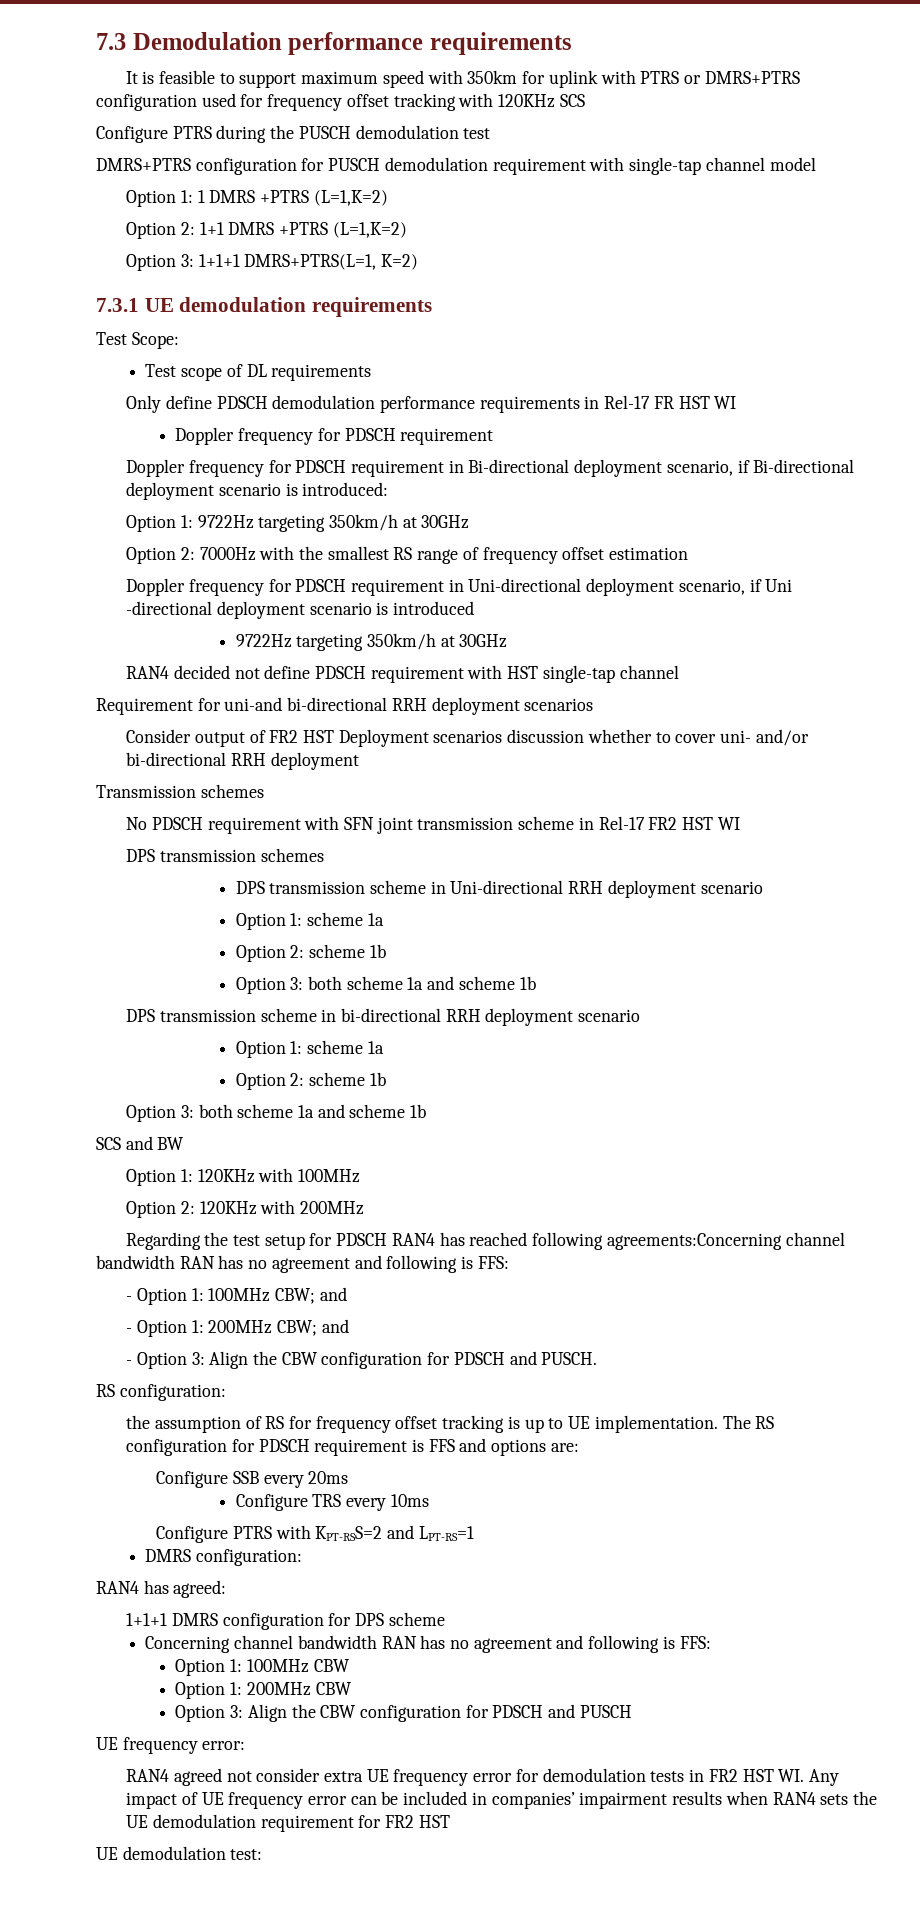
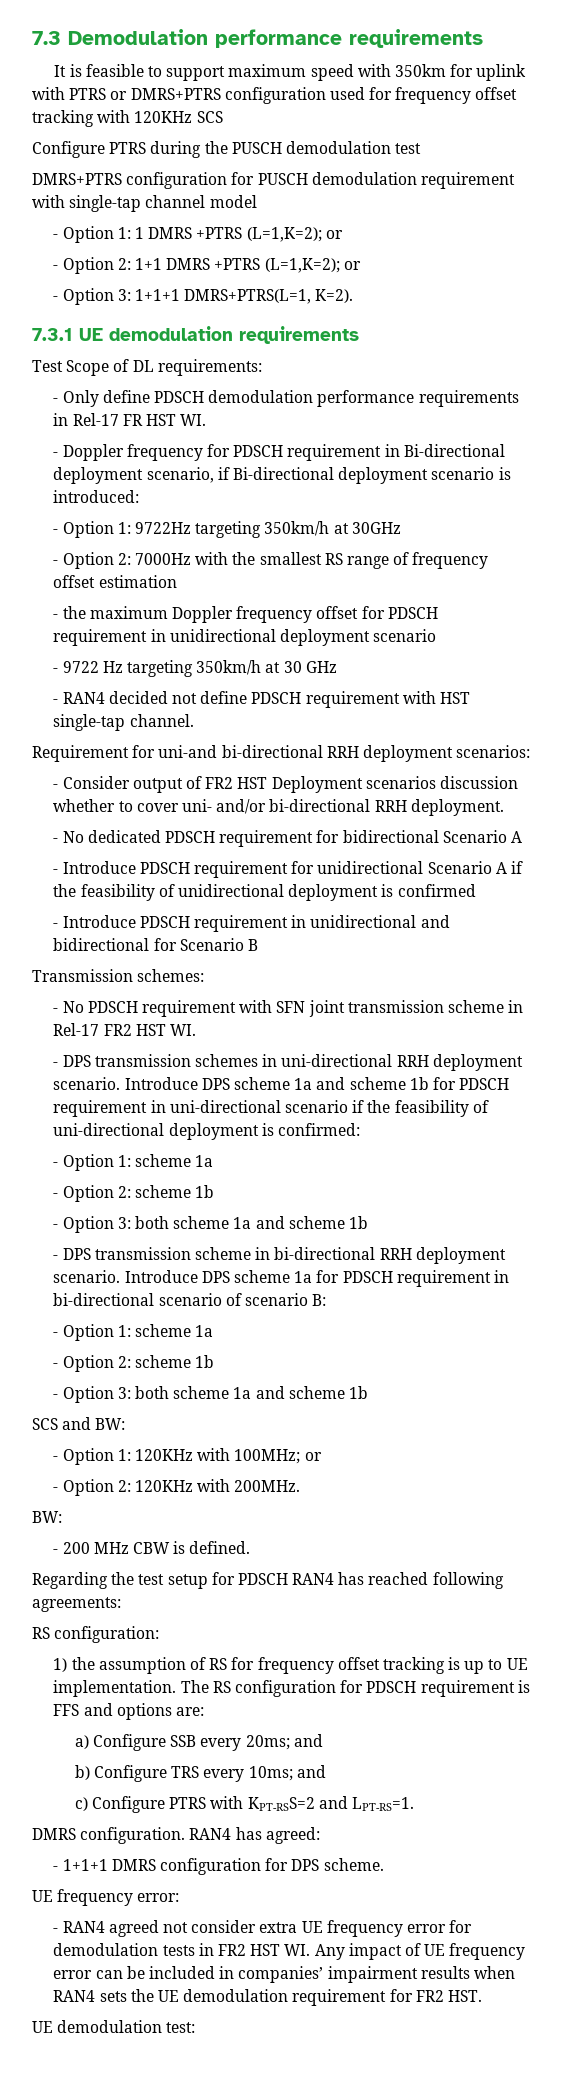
(816, 164) none -> [53,234,59,239] -
[313,190,388,206] (L=1,K=2) // -> [246,227,343,242] [53,265,59,270] (L=1,K=2); or // -
[332,222,407,238] (L=1,K=2) // -> [264,258,361,273] [53,296,59,301] (L=1,K=2); or // -
[380,254,418,270] K=2) -> [315,289,354,303] K=2).
[131,332,179,349] [145,364,372,381] Scope: // Test scope of DL requirements // -> [66,359,262,376] [53,398,59,403] Scope of DL requirements: // -
[714,396,737,409] [175,427,494,445] WI // Doppler frequency for PDSCH requirement // -> [180,414,207,426] [53,452,59,457] WI. // -
(389, 489) none -> [53,529,59,534] -
(470, 522) none -> [53,560,59,565] -
[126,578,793,596] [126,601,474,619] [235,633,508,651] Doppler frequency for PDSCH requirement in Uni-directional deployment scenario, if Uni -directional deployment scenario is introduced // 9722Hz targeting 350km/h at 30GHz // -> [53,606,438,623] [53,629,437,646] [53,660,337,677] [53,699,59,704] - the maximum Doppler frequency offset for PDSCH requirement in unidirectional deployment scenario // - 9722 Hz targeting 350km/h at 30 GHz // -
[619,665,679,679] channel -> [129,714,194,727] channel.
[524,698,594,711] scenarios // -> [456,745,531,758] [53,784,59,789] scenarios: // -
[270,752,359,770] deployment -> [410,799,504,816] [53,830,522,847] [53,861,523,878] [53,884,476,901] [53,915,450,932] [53,938,258,951] deployment. // - No dedicated PDSCH requirement for bidirectional Scenario A // - Introduce PDSCH requirement for unidirectional Scenario A if the feasibility of unidirectional deployment is confirmed // - Introduce PDSCH requirement in unidirectional and bidirectional for Scenario B
[200,784,264,798] schemes // -> [137,969,205,982] [53,1008,59,1013] schemes: // -
[717,817,740,830] WI // -> [169,1024,196,1036] [53,1062,59,1067] WI. // -
[235,880,763,898] [235,912,384,930] [235,944,386,962] [235,976,536,994] // DPS transmission scheme in Uni-directional RRH deployment scenario // Option 1: scheme 1a // Option 2: scheme 1b // Option 3: both scheme 1a and scheme 1b // -> [262,1054,523,1071] [53,1077,510,1090] [53,1100,489,1117] [53,1123,360,1140] [53,1154,214,1171] [53,1185,215,1202] [53,1216,368,1233] [53,1255,59,1260] in uni-directional RRH deployment scenario. Introduce DPS scheme 1a and scheme 1b for PDSCH requirement in uni-directional scenario if the feasibility of uni-directional deployment is confirmed: // - Option 1: scheme 1a // - Option 2: scheme 1b // - Option 3: both scheme 1a and scheme 1b // -
[578,1009,641,1022] [235,1040,384,1058] [235,1072,386,1090] scenario // Option 1: scheme 1a // Option 2: scheme 1b // -> [53,1270,509,1287] [53,1293,327,1306] [53,1324,214,1341] [53,1355,215,1372] [53,1394,59,1399] scenario. Introduce DPS scheme 1a for PDSCH requirement in bi-directional scenario of scenario B: // - Option 1: scheme 1a // - Option 2: scheme 1b // -
[157,1137,184,1150] BW // -> [95,1418,126,1430] [53,1456,59,1461] BW: // -
[297,1169,360,1183] 100MHz // -> [234,1449,322,1464] [53,1487,59,1492] 100MHz; or // -
[299,1201,364,1215] 200MHz -> [234,1480,301,1492] [32,1511,62,1523] [53,1541,251,1554] 200MHz. // BW: // - 200 MHz CBW is defined.
[606,1232,845,1250] [96,1255,509,1273] [126,1287,347,1305] [126,1319,349,1337] [126,1351,598,1369] agreements:Concerning channel bandwidth RAN has no agreement and following is FFS: // - Option 1: 100MHz CBW; and // - Option 1: 200MHz CBW; and // - Option 3: Align the CBW configuration for PDSCH and PUSCH. -> [32,1597,121,1612] agreements:
(226, 1392) none -> [53,1658,68,1672] 1)
(579, 1447) none -> [74,1735,89,1749] a)
[308,1471,349,1484] [235,1494,429,1511] 20ms // Configure TRS every 10ms // -> [245,1734,323,1750] [74,1765,326,1782] [74,1797,88,1811] 20ms; and // b) Configure TRS every 10ms; and // c)
[418,1526,474,1541] [145,1549,303,1566] LPT-RS=1 // DMRS configuration: // -> [351,1797,414,1811] [32,1827,186,1844] LPT-RS=1. // DMRS configuration.
(227, 1589) none -> [53,1866,59,1871] -
[388,1612,445,1626] [145,1635,711,1653] [175,1659,349,1676] [175,1682,351,1699] [175,1704,632,1722] scheme // Concerning channel bandwidth RAN has no agreement and following is FFS: // Option 1: 100MHz CBW // Option 1: 200MHz CBW // Option 3: Align the CBW configuration for PDSCH and PUSCH -> [323,1858,384,1871] scheme.
(246, 1745) none -> [53,1928,59,1933] -
[418,1815,450,1828] HST -> [447,1990,482,2002] HST.

